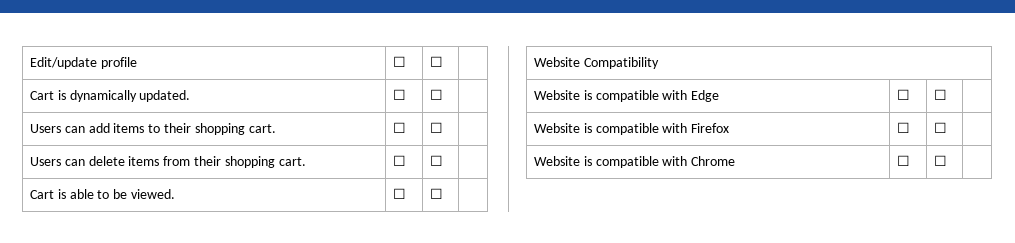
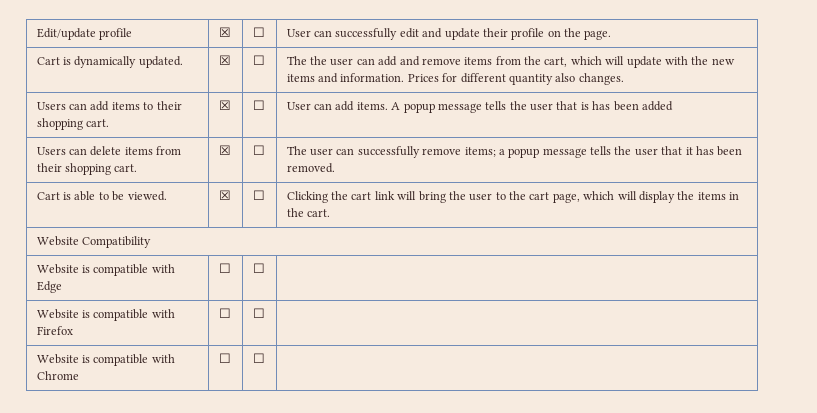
[393,56,407,67] [430,56,444,67] ☐ | ☐ | -> [218,27,231,37] [252,27,265,37] [286,28,612,40] ☒ | ☐ | User can successfully edit and update their profile on the page.
[393,89,407,100] [430,89,444,100] ☐ | ☐ | -> [218,55,231,65] [252,55,265,65] [286,56,735,68] [286,73,624,85] ☒ | ☐ | The the user can add and remove items from the cart, which will update with the new items and information. Prices for different quantity also changes.
[393,122,407,133] [430,122,444,133] ☐ | ☐ | -> [218,100,231,110] [252,100,265,110] [286,101,673,113] ☒ | ☐ | User can add items. A popup message tells the user that is has been added
[393,155,407,166] [430,155,444,166] ☐ | ☐ | -> [218,145,231,155] [252,145,265,155] [286,146,743,158] [286,163,335,173] ☒ | ☐ | The user can successfully remove items; a popup message tells the user that it has been removed.
[393,188,407,199] [430,188,444,199] ☐ | ☐ | -> [218,190,231,200] [252,190,265,200] [286,191,740,203] [286,208,331,217] ☒ | ☐ | Clicking the cart link will bring the user to the cart page, which will display the items in the cart.

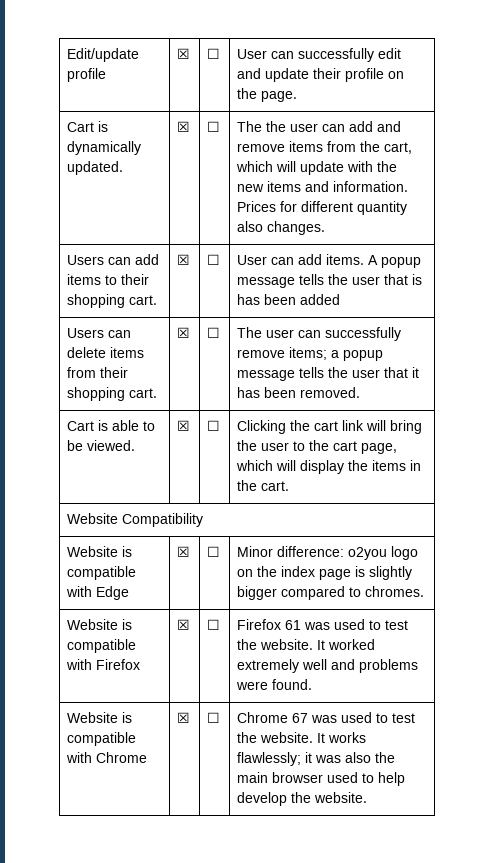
[218,263,231,273] [252,263,265,273] ☐ | ☐ | -> [177,546,191,557] [207,546,221,557] [237,546,419,560] [237,566,413,580] [237,586,425,600] ☒ | ☐ | Minor difference: o2you logo on the index page is slightly bigger compared to chromes.
[218,308,231,318] [252,308,265,318] ☐ | ☐ | -> [177,619,191,630] [207,619,221,630] [237,619,409,630] [237,639,376,650] [237,659,419,673] [236,679,313,690] ☒ | ☐ | Firefox 61 was used to test the website. It worked extremely well and problems were found.
[218,353,231,363] [252,353,265,363] ☐ | ☐ | -> [177,712,191,723] [207,712,221,723] [237,712,416,723] [237,732,367,743] [237,752,396,766] [237,772,406,786] [237,792,368,806] ☒ | ☐ | Chrome 67 was used to test the website. It works flawlessly; it was also the main browser used to help develop the website.

